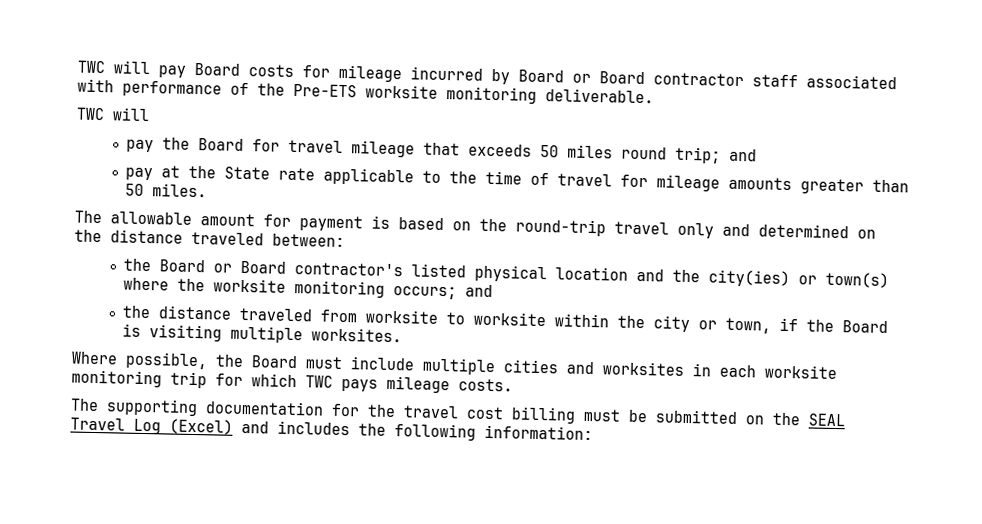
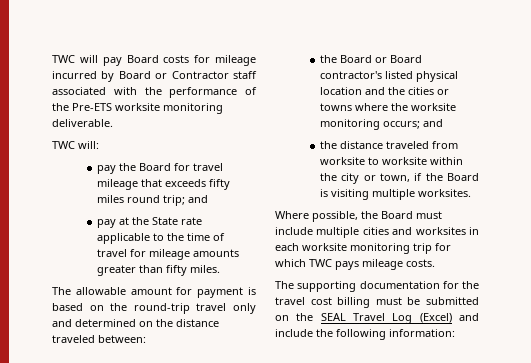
[599,71,744,87] Board contractor -> [171,71,229,79] Contractor
(114, 85) none -> [144,87,162,95] the
[112,107,150,122] will -> [78,141,99,149] will:
[539,144,559,158] 50 -> [208,179,230,190] fifty
[124,183,144,196] 50 -> [165,265,187,276] fifty
[707,269,889,289] city(ies) or town(s) -> [407,87,449,95] [319,103,352,111] cities or towns
[277,420,350,436] includes -> [275,329,313,337] include

